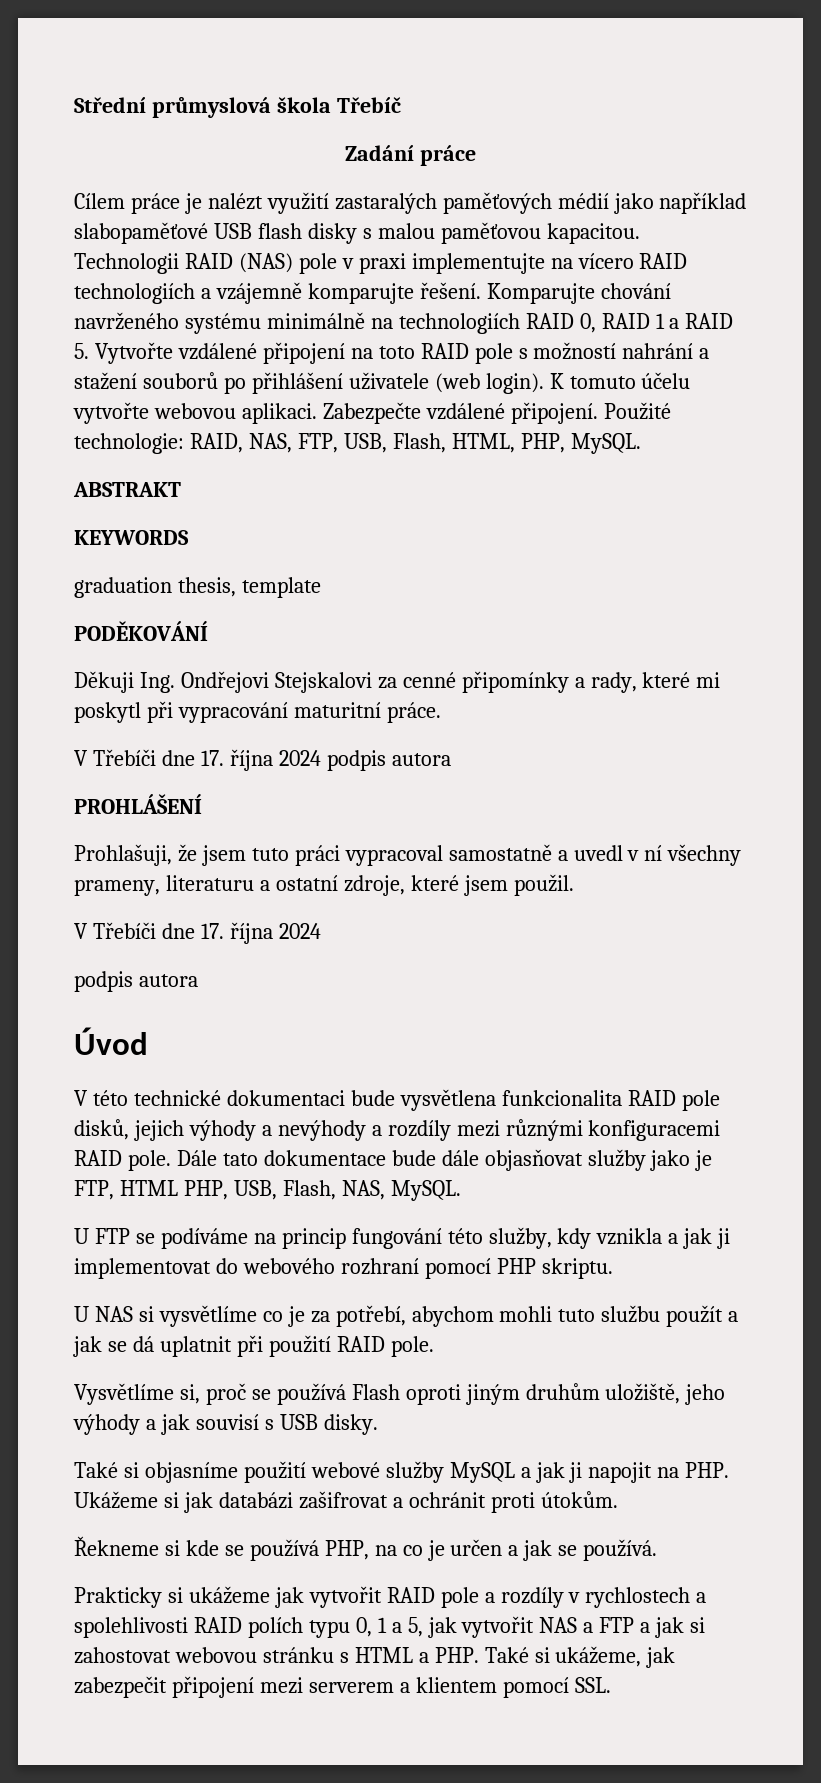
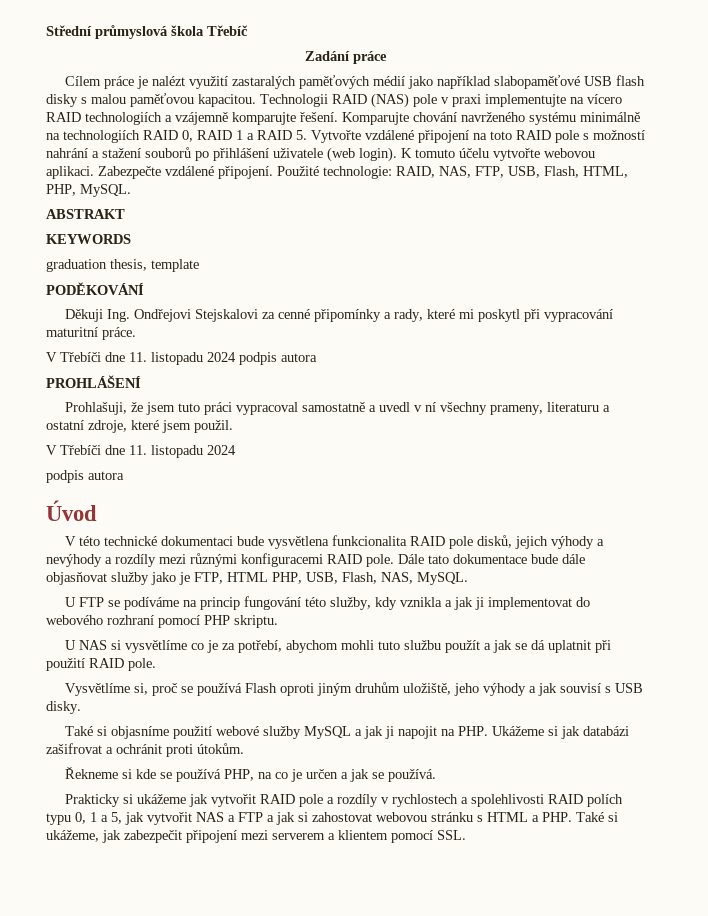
[200,749,273,771] 17. října -> [129,352,203,365] 11. listopadu
[200,922,273,944] 17. října -> [129,445,203,458] 11. listopadu

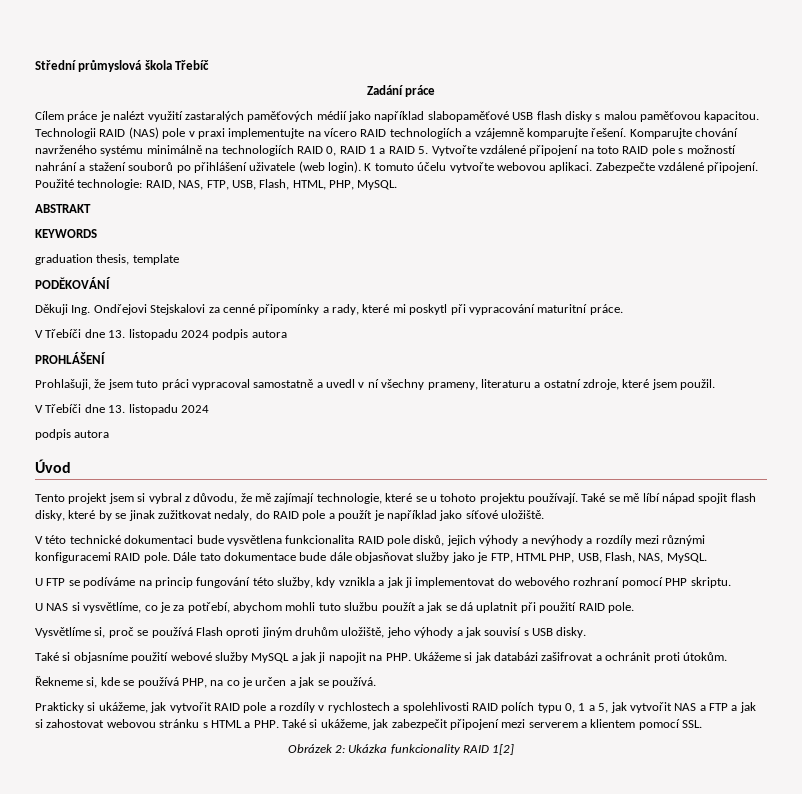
[129,352,147,362] 11. -> [108,330,126,338] 13.
[129,445,147,455] 11. -> [108,405,126,413] 13.
(97, 510) none -> [35,493,756,504] [35,510,544,521] // Tento projekt jsem si vybral z důvodu, že mě zajímají technologie, které se u tohoto projektu používají. Také se mě líbí nápad spojit flash disky, které by se jinak zužitkovat nedaly, do RAID pole a použít je například jako síťové uložiště.
[124,640,187,653] vysvětlíme -> [83,602,142,613] vysvětlíme,
[121,769,132,779] si -> [86,677,98,688] si,
[136,794,186,804] ukážeme -> [98,702,148,713] ukážeme,
(466, 835) none -> [287,744,515,755] // Obrázek 2: Ukázka funkcionality RAID 1[2]

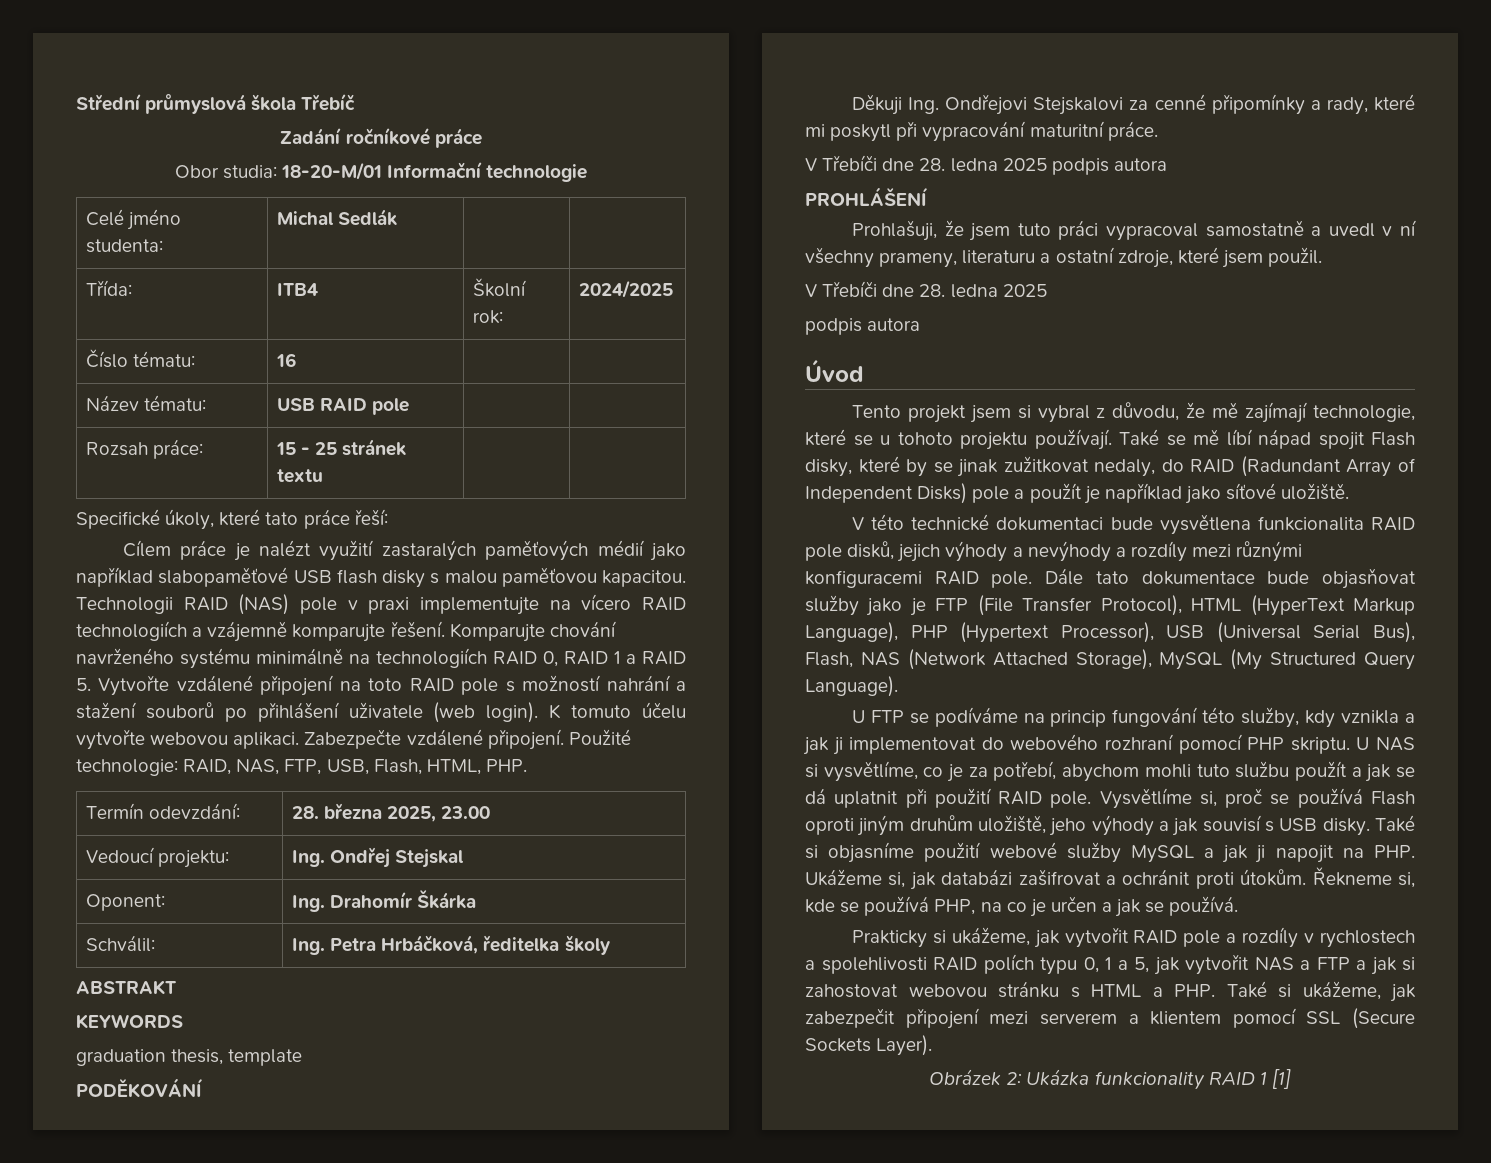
[405,85,436,97] práce -> [345,127,482,148] [174,161,588,182] [86,209,182,230] [86,239,164,253] [277,209,398,226] [86,280,133,296] [277,283,319,296] [473,278,528,297] [473,310,504,324] [579,280,674,298] [86,349,196,368] [276,353,297,367] [86,395,207,411] [277,398,410,415] [86,439,204,459] [276,439,407,456] [277,469,324,483] [76,509,388,530] ročníkové práce // Obor studia: 18-20-M/01 Informační technologie // Celé jméno studenta: | Michal Sedlák | | // Třída: | ITB4 | Školní rok: | 2024/2025 // Číslo tématu: | 16 | | // Název tématu: | USB RAID pole | | // Rozsah práce: | 15 - 25 stránek textu | | // Specifické úkoly, které tato práce řeší:
[329,180,398,190] PHP, MySQL. -> [485,759,527,772] [86,803,241,819] [292,803,491,822] [86,847,230,868] [292,847,465,868] [86,894,166,911] [292,889,477,912] [86,935,156,952] [292,935,610,955] PHP. // Termín odevzdání: | 28. března 2025, 23.00 // Vedoucí projektu: | Ing. Ondřej Stejskal // Oponent: | Ing. Drahomír Škárka // Schválil: | Ing. Petra Hrbáčková, ředitelka školy
[108,329,209,340] 13. listopadu 2024 -> [919,158,1047,172] 28. ledna 2025
[108,404,209,415] 13. listopadu 2024 -> [919,284,1047,298] 28. ledna 2025
[730,493,756,502] flash -> [1371,432,1415,446] Flash
(299, 515) none -> [1240,456,1415,477] [805,483,968,504] (Radundant Array of Independent Disks)
[329,552,352,561] dále -> (1310, 577) none
[490,552,707,563] FTP, HTML PHP, USB, Flash, NAS, MySQL. -> [935,595,1415,616] [805,622,1415,643] [805,649,1415,670] [805,676,898,697] FTP (File Transfer Protocol), HTML (HyperText Markup Language), PHP (Hypertext Processor), USB (Universal Serial Bus), Flash, NAS (Network Attached Storage), MySQL (My Structured Query Language).
(731, 582) // -> (1350, 745) none
(634, 607) // -> (1092, 799) none
(587, 632) // -> (1370, 827) none
[464,652,473,661] si -> [888,872,906,888] si,
(727, 656) // -> (1307, 877) none
[682,720,703,728] SSL. -> [1306,1008,1415,1029] [805,1035,933,1056] SSL (Secure Sockets Layer).
[492,744,515,755] 1[2] -> [1259,1069,1291,1089] 1 [1]

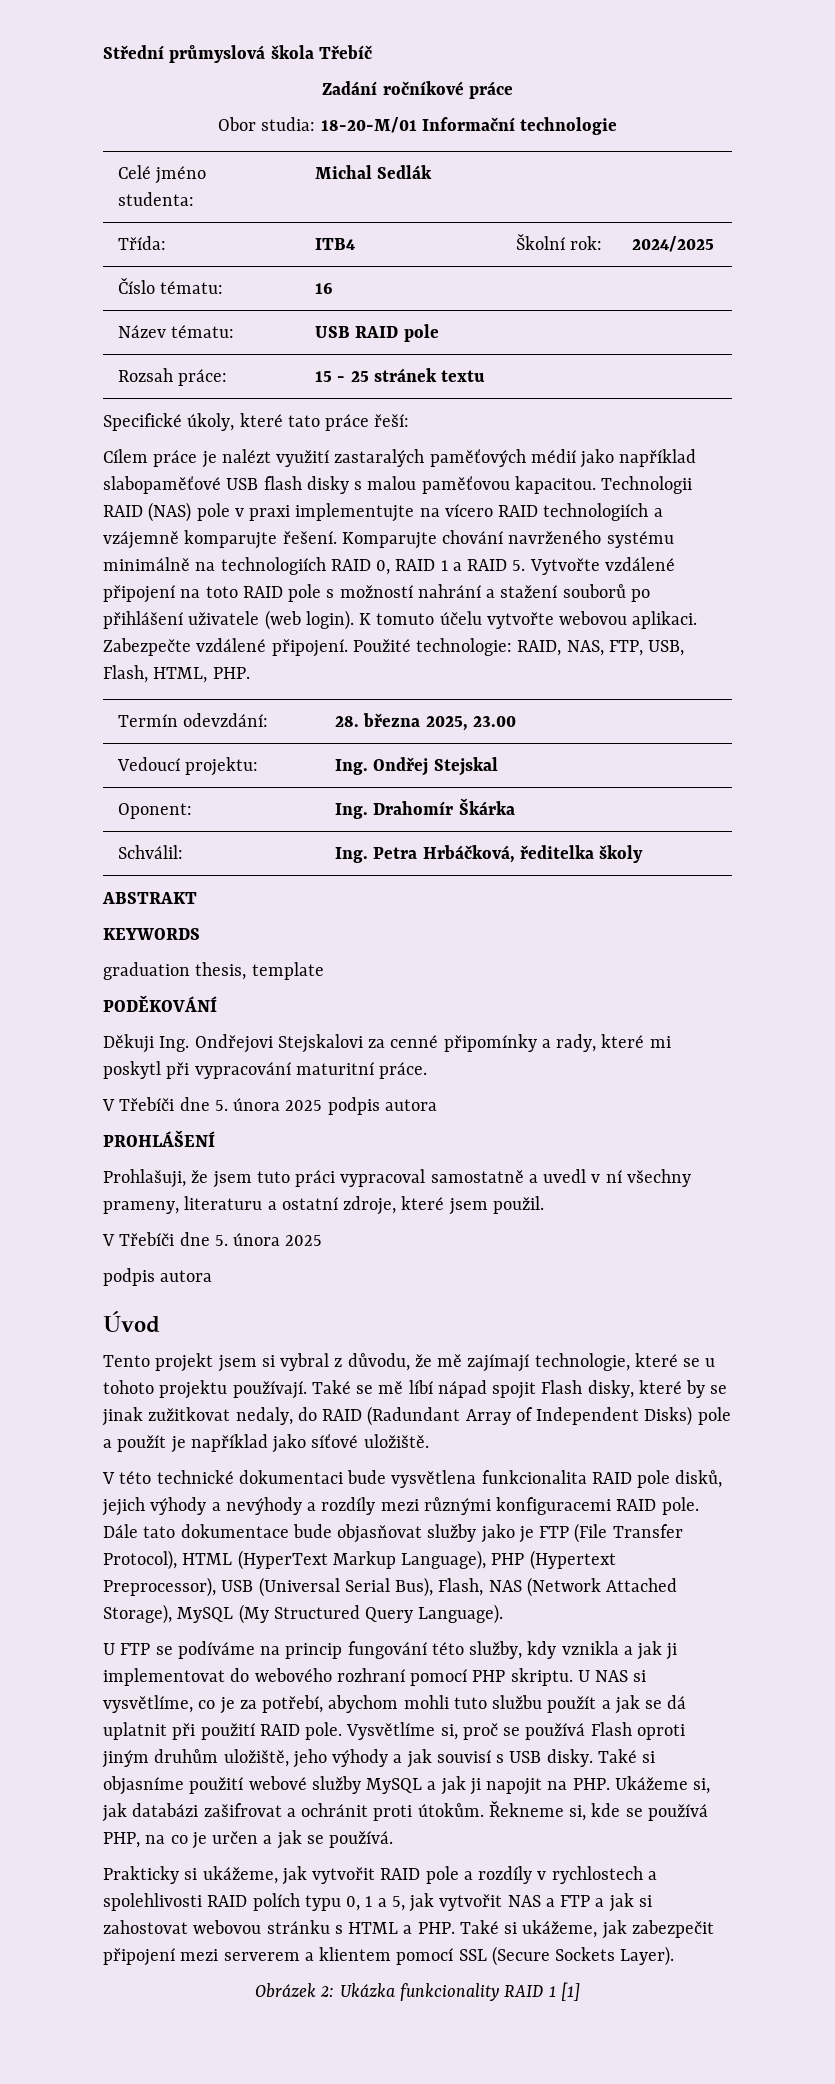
[919,158,998,172] 28. ledna -> [214,1098,281,1111] 5. února
[919,284,998,298] 28. ledna -> [214,1233,281,1246] 5. února
[1060,622,1154,643] Processor), -> [103,1577,216,1597] Preprocessor),

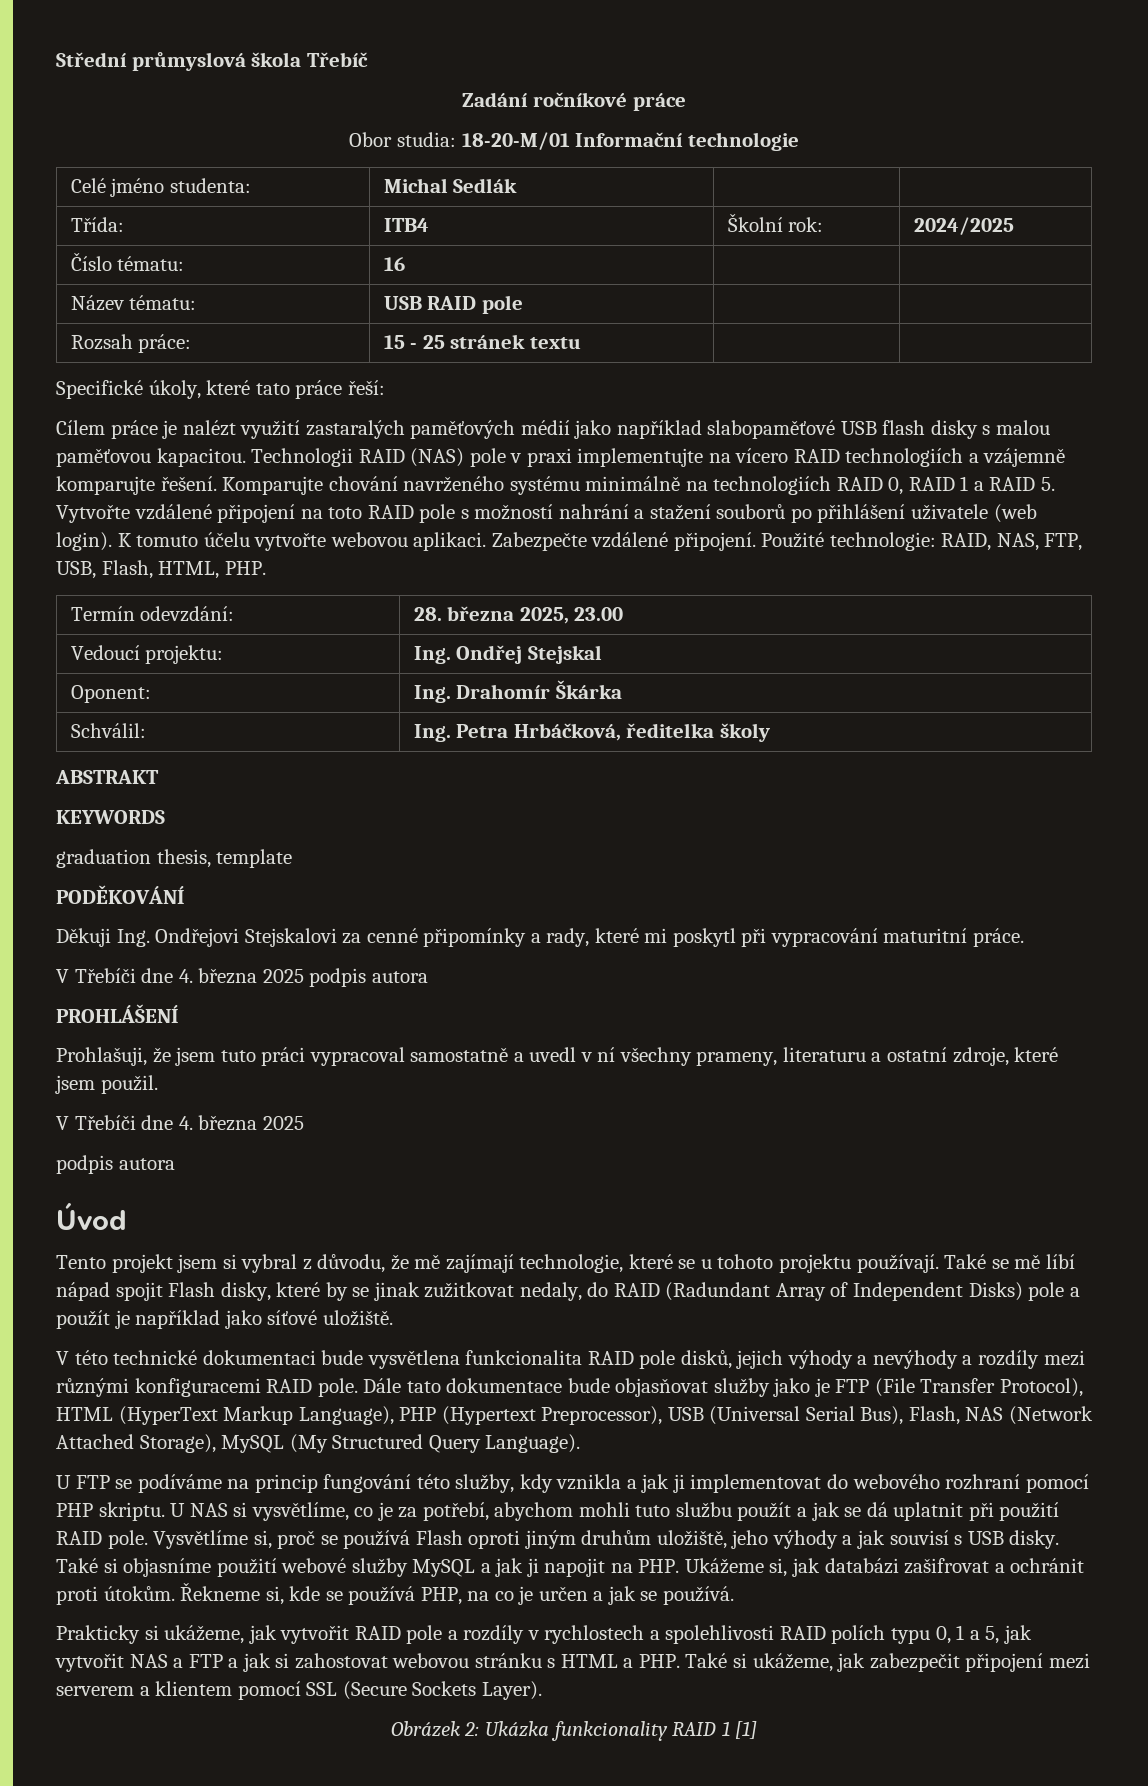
[214,1098,281,1111] 5. února -> [178,968,258,984] 4. března
[214,1233,281,1246] 5. února -> [178,1115,258,1131] 4. března

